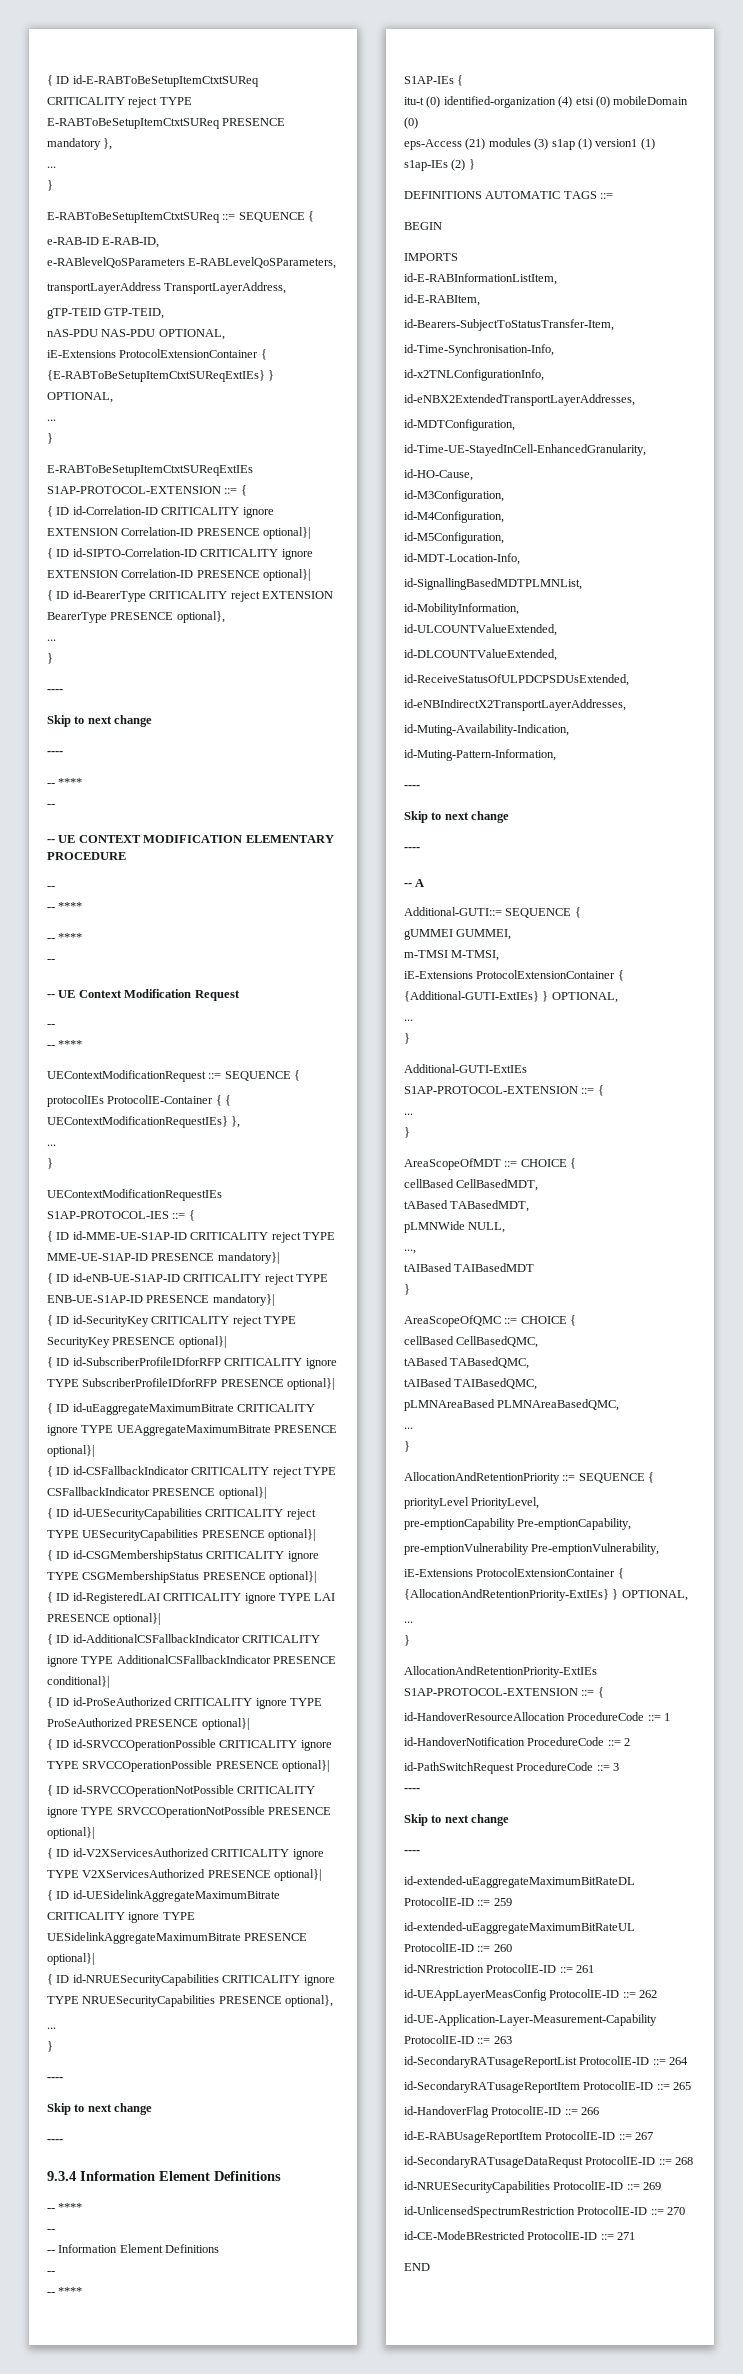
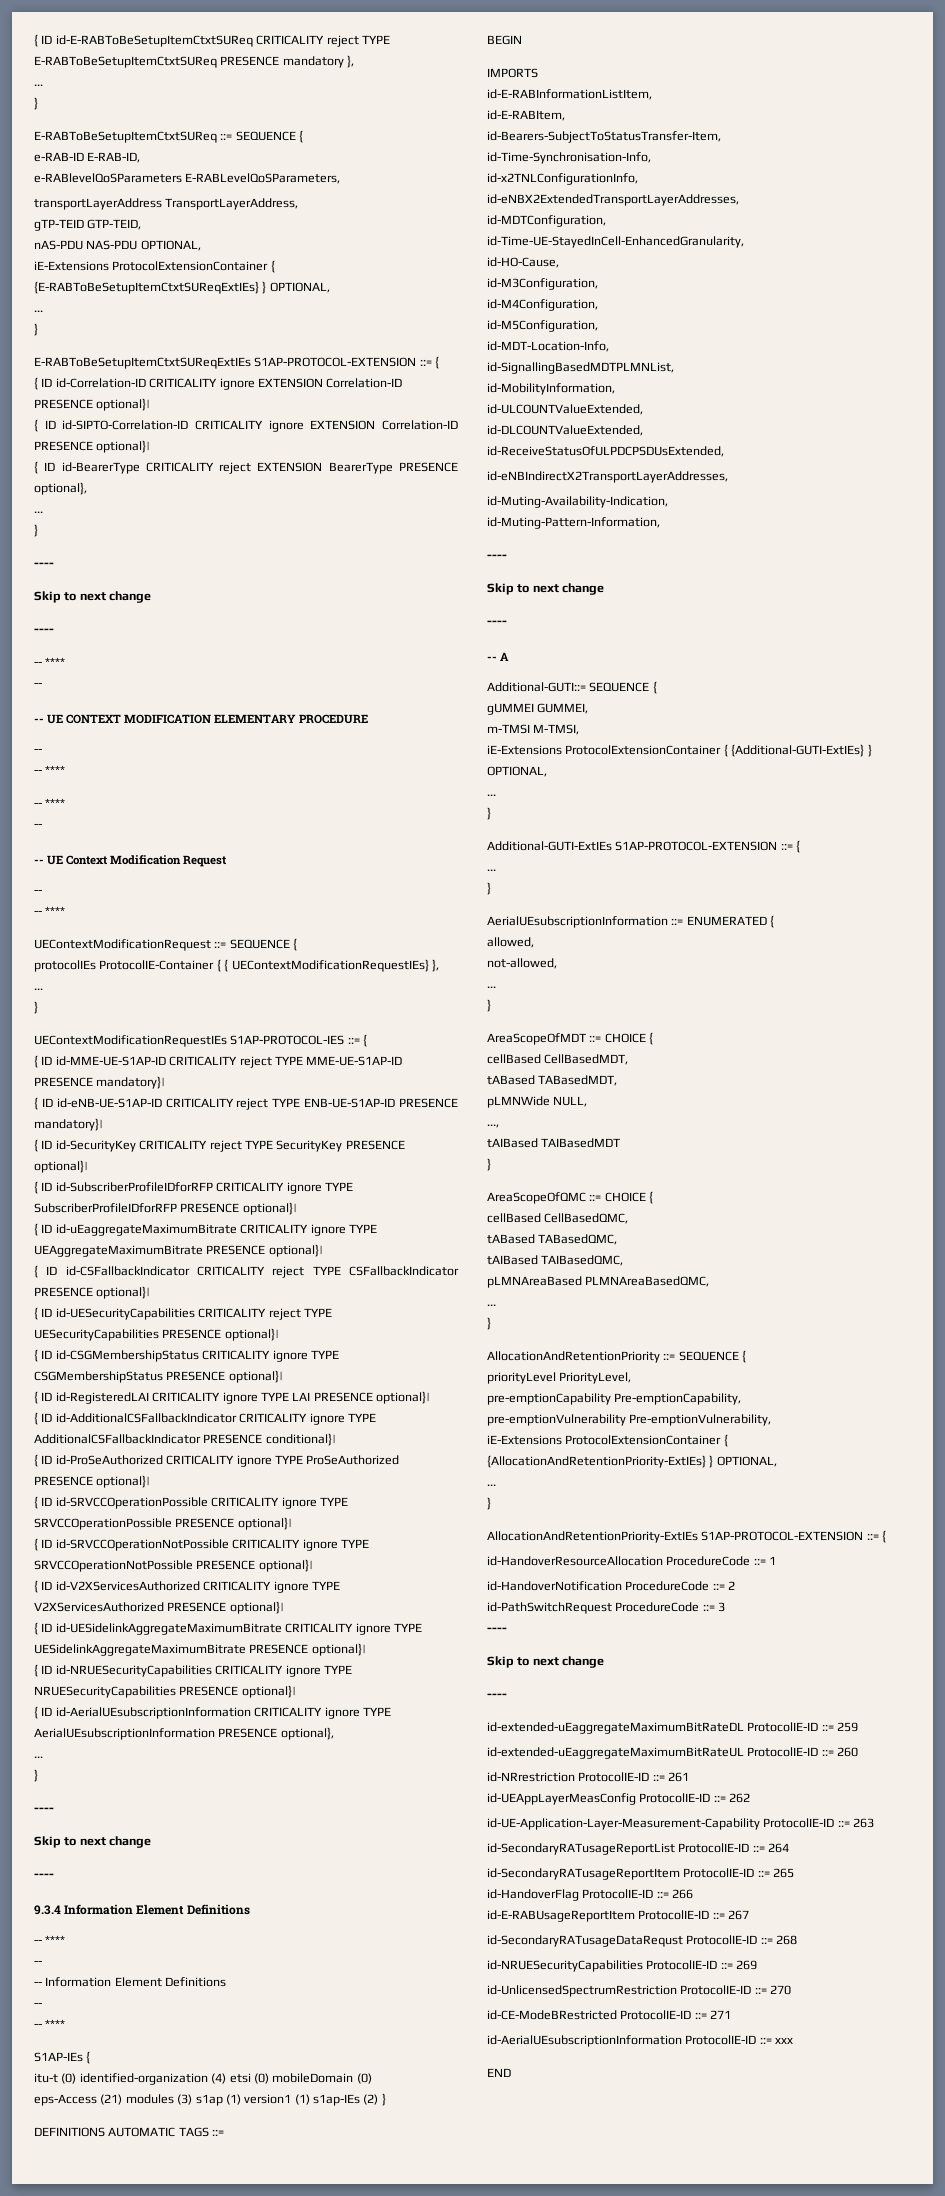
(282, 2000) none -> [241,1685,296,1698] [34,1706,391,1719] [34,1728,278,1740] optional}| // { ID id-AerialUEsubscriptionInformation CRITICALITY ignore TYPE AerialUEsubscriptionInformation PRESENCE
(410, 1132) none -> [487,915,775,928] [487,937,534,948] [487,958,557,969] [487,986,496,988] [487,999,491,1012] // AerialUEsubscriptionInformation ::= ENUMERATED { // allowed, // not-allowed, // ... // }
(636, 2236) none -> [487,2035,794,2047] // id-AerialUEsubscriptionInformation ProtocolIE-ID ::= xxx

